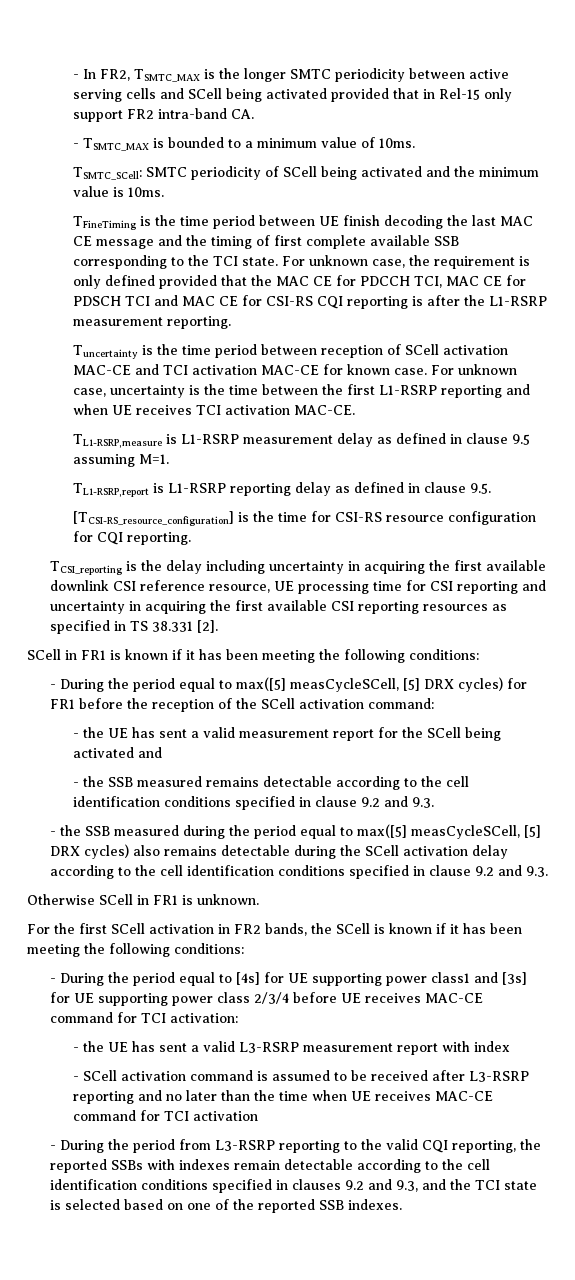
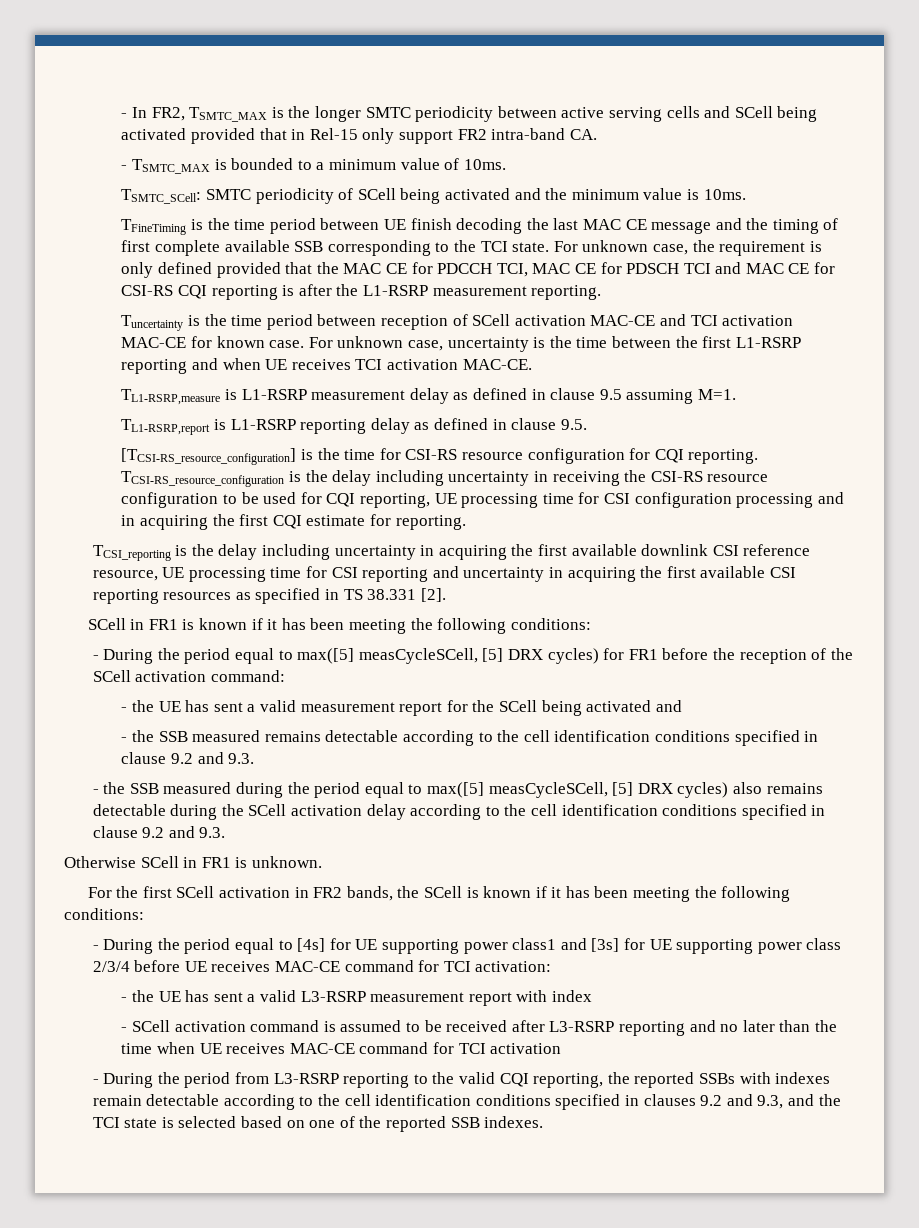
(191, 538) none -> [121,470,769,487] [121,492,844,508] [121,514,466,530] TCSI-RS_resource_configuration is the delay including uncertainty in receiving the CSI-RS resource configuration to be used for CQI reporting, UE processing time for CSI configuration processing and in acquiring the first CQI estimate for reporting.

